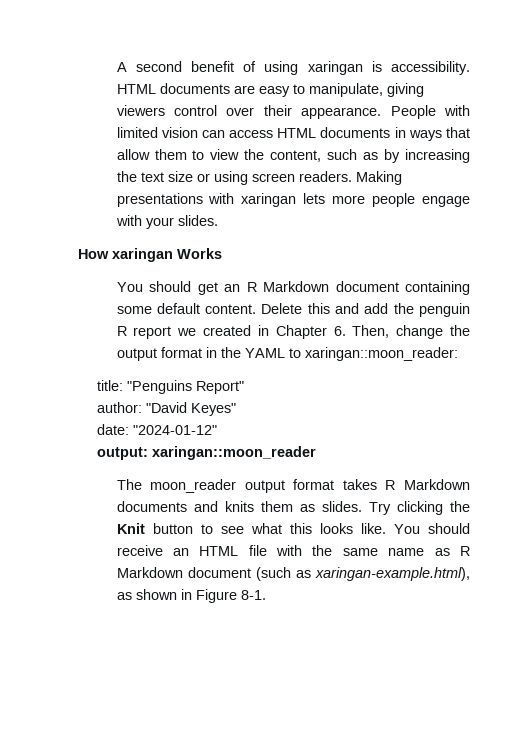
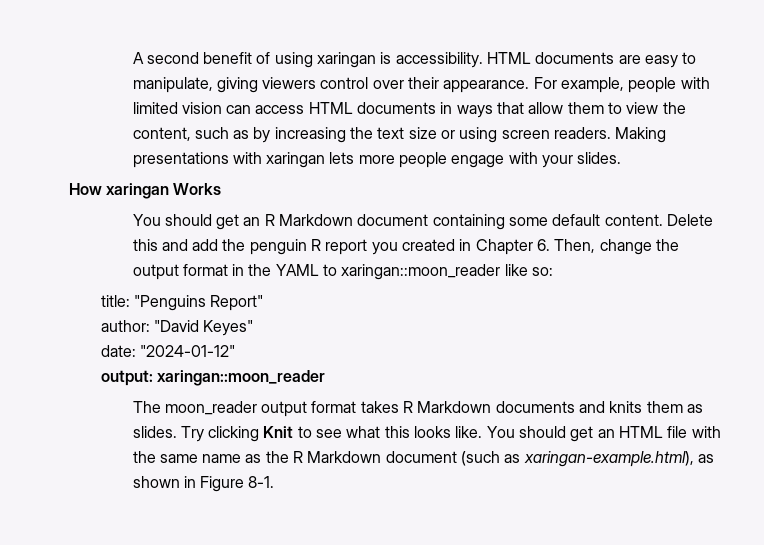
[390,105,436,119] People -> [533,77,677,93] For example, people
[177,328,197,336] we -> [371,242,398,255] you
[304,347,458,361] xaringan::moon_reader: -> [341,264,554,280] xaringan::moon_reader like so:
[449,501,470,512] [116,523,193,534] the Knit button -> [263,426,294,438] Knit
[116,545,163,556] receive -> [570,426,594,442] get
(450, 552) none -> [265,451,289,463] the

